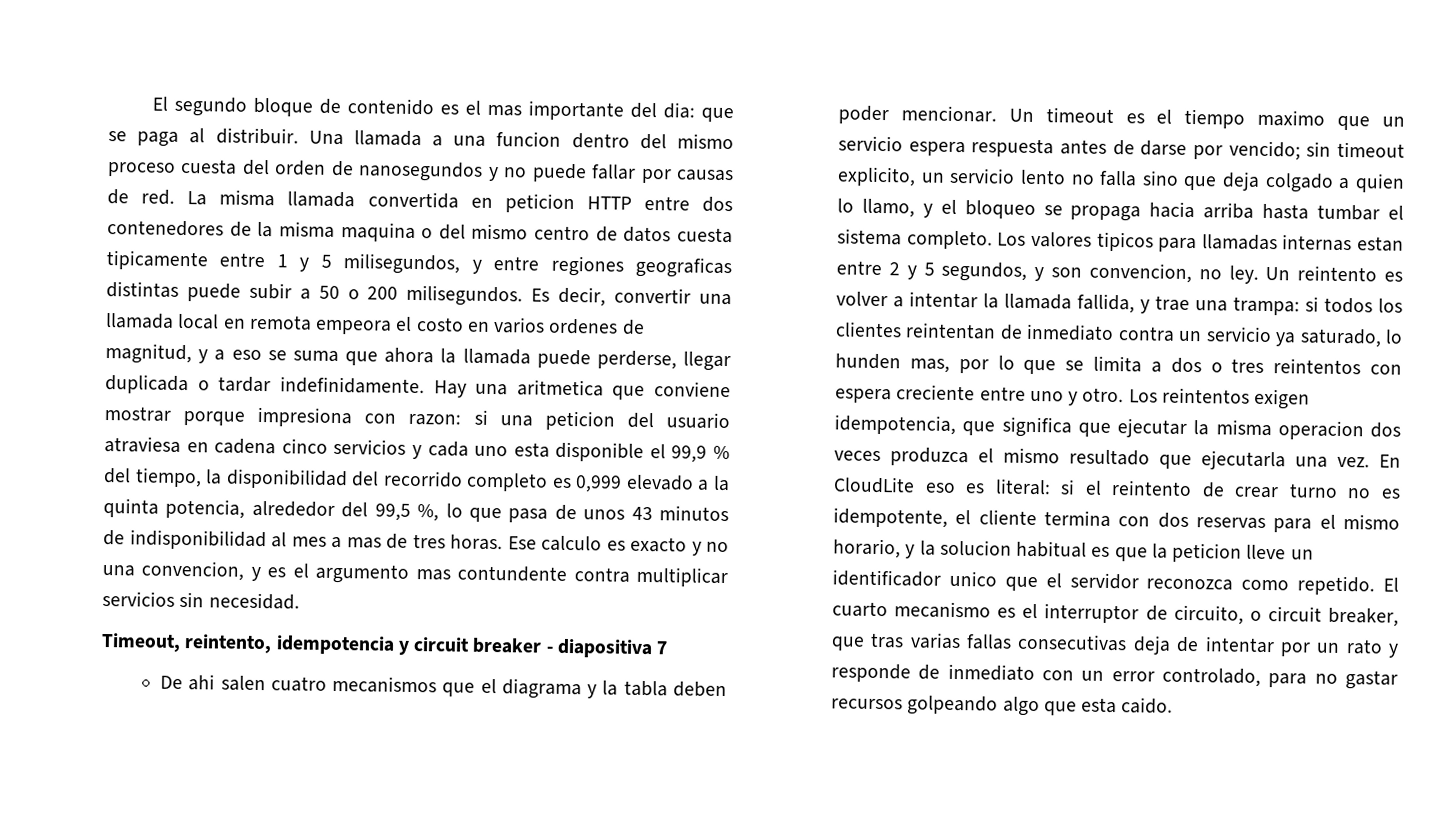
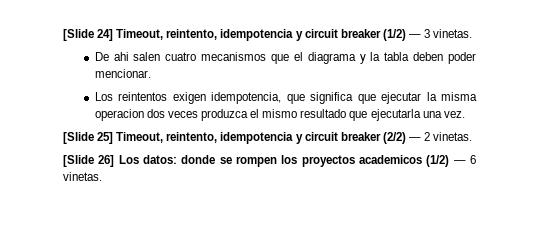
[151,96,735,123] [108,127,735,150] [107,158,734,184] [107,189,734,214] [107,220,733,244] [106,250,733,279] [106,281,733,307] [105,313,645,335] [105,343,731,372] [105,374,731,400] [104,405,730,431] [104,435,730,463] [103,467,730,493] [103,497,729,523] [103,529,729,556] [102,560,729,588] [102,590,300,610] [101,632,668,659] El segundo bloque de contenido es el mas importante del dia: que se paga al distribuir. Una llamada a una funcion dentro del mismo proceso cuesta del orden de nanosegundos y no puede fallar por causas de red. La misma llamada convertida en peticion HTTP entre dos contenedores de la misma maquina o del mismo centro de datos cuesta tipicamente entre 1 y 5 milisegundos, y entre regiones geograficas distintas puede subir a 50 o 200 milisegundos. Es decir, convertir una llamada local en remota empeora el costo en varios ordenes de magnitud, y a eso se suma que ahora la llamada puede perderse, llegar duplicada o tardar indefinidamente. Hay una aritmetica que conviene mostrar porque impresiona con razon: si una peticion del usuario atraviesa en cadena cinco servicios y cada uno esta disponible el 99,9 % del tiempo, la disponibilidad del recorrido completo es 0,999 elevado a la quinta potencia, alrededor del 99,5 %, lo que pasa de unos 43 minutos de indisponibilidad al mes a mas de tres horas. Ese calculo es exacto y no una convencion, y es el argumento mas contundente contra multiplicar servicios sin necesidad. // Timeout, reintento, idempotencia y circuit breaker - diapositiva 7 -> [63,29,473,41] [Slide 24] Timeout, reintento, idempotencia y circuit breaker (1/2) — 3 vinetas.
[1008,107,1405,131] [838,135,1405,161] [837,166,1405,193] [837,198,1404,222] [837,228,1404,253] [836,260,1403,284] [836,291,1403,316] [835,321,1403,348] [835,353,1402,375] [835,384,1125,406] Un timeout es el tiempo maximo que un servicio espera respuesta antes de darse por vencido; sin timeout explicito, un servicio lento no falla sino que deja colgado a quien lo llamo, y el bloqueo se propaga hacia arriba hasta tumbar el sistema completo. Los valores tipicos para llamadas internas estan entre 2 y 5 segundos, y son convencion, no ley. Un reintento es volver a intentar la llamada fallida, y trae una trampa: si todos los clientes reintentan de inmediato contra un servicio ya saturado, lo hunden mas, por lo que se limita a dos o tres reintentos con espera creciente entre uno y otro. -> (151, 73) //
[1379,454,1401,468] [833,476,1401,499] [833,507,1400,533] [833,538,1314,563] [832,569,1400,596] [832,601,1399,627] [831,632,1400,658] [831,663,1398,690] [831,695,1174,717] En CloudLite eso es literal: si el reintento de crear turno no es idempotente, el cliente termina con dos reservas para el mismo horario, y la solucion habitual es que la peticion lleve un identificador unico que el servidor reconozca como repetido. El cuarto mecanismo es el interruptor de circuito, o circuit breaker, que tras varias fallas consecutivas deja de intentar por un rato y responde de inmediato con un error controlado, para no gastar recursos golpeando algo que esta caido. -> [63,132,473,144] [63,155,476,167] [63,172,102,181] // [Slide 25] Timeout, reintento, idempotencia y circuit breaker (2/2) — 2 vinetas. // [Slide 26] Los datos: donde se rompen los proyectos academicos (1/2) — 6 vinetas.

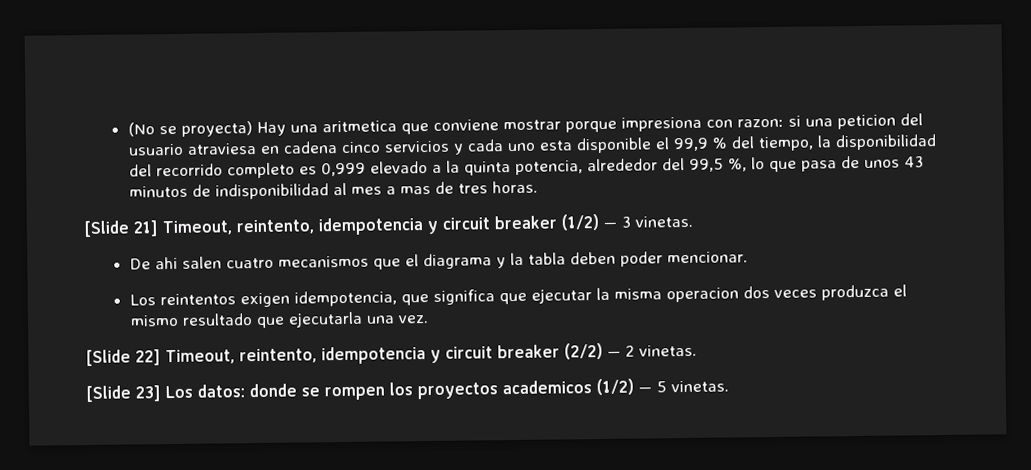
[63,29,114,41] [Slide 24] -> [127,113,923,137] [127,134,937,156] [128,155,924,179] [128,180,538,200] [84,220,158,238] (No se proyecta) Hay una aritmetica que conviene mostrar porque impresiona con razon: si una peticion del usuario atraviesa en cadena cinco servicios y cada uno esta disponible el 99,9 % del tiempo, la disponibilidad del recorrido completo es 0,999 elevado a la quinta potencia, alrededor del 99,5 %, lo que pasa de unos 43 minutos de indisponibilidad al mes a mas de tres horas. // [Slide 21]
[97,132,114,144] 25] -> [135,349,161,366] 22]
[98,155,115,167] 26] -> [135,385,161,402] 23]
[469,155,476,164] 6 -> [656,381,667,393] 5

